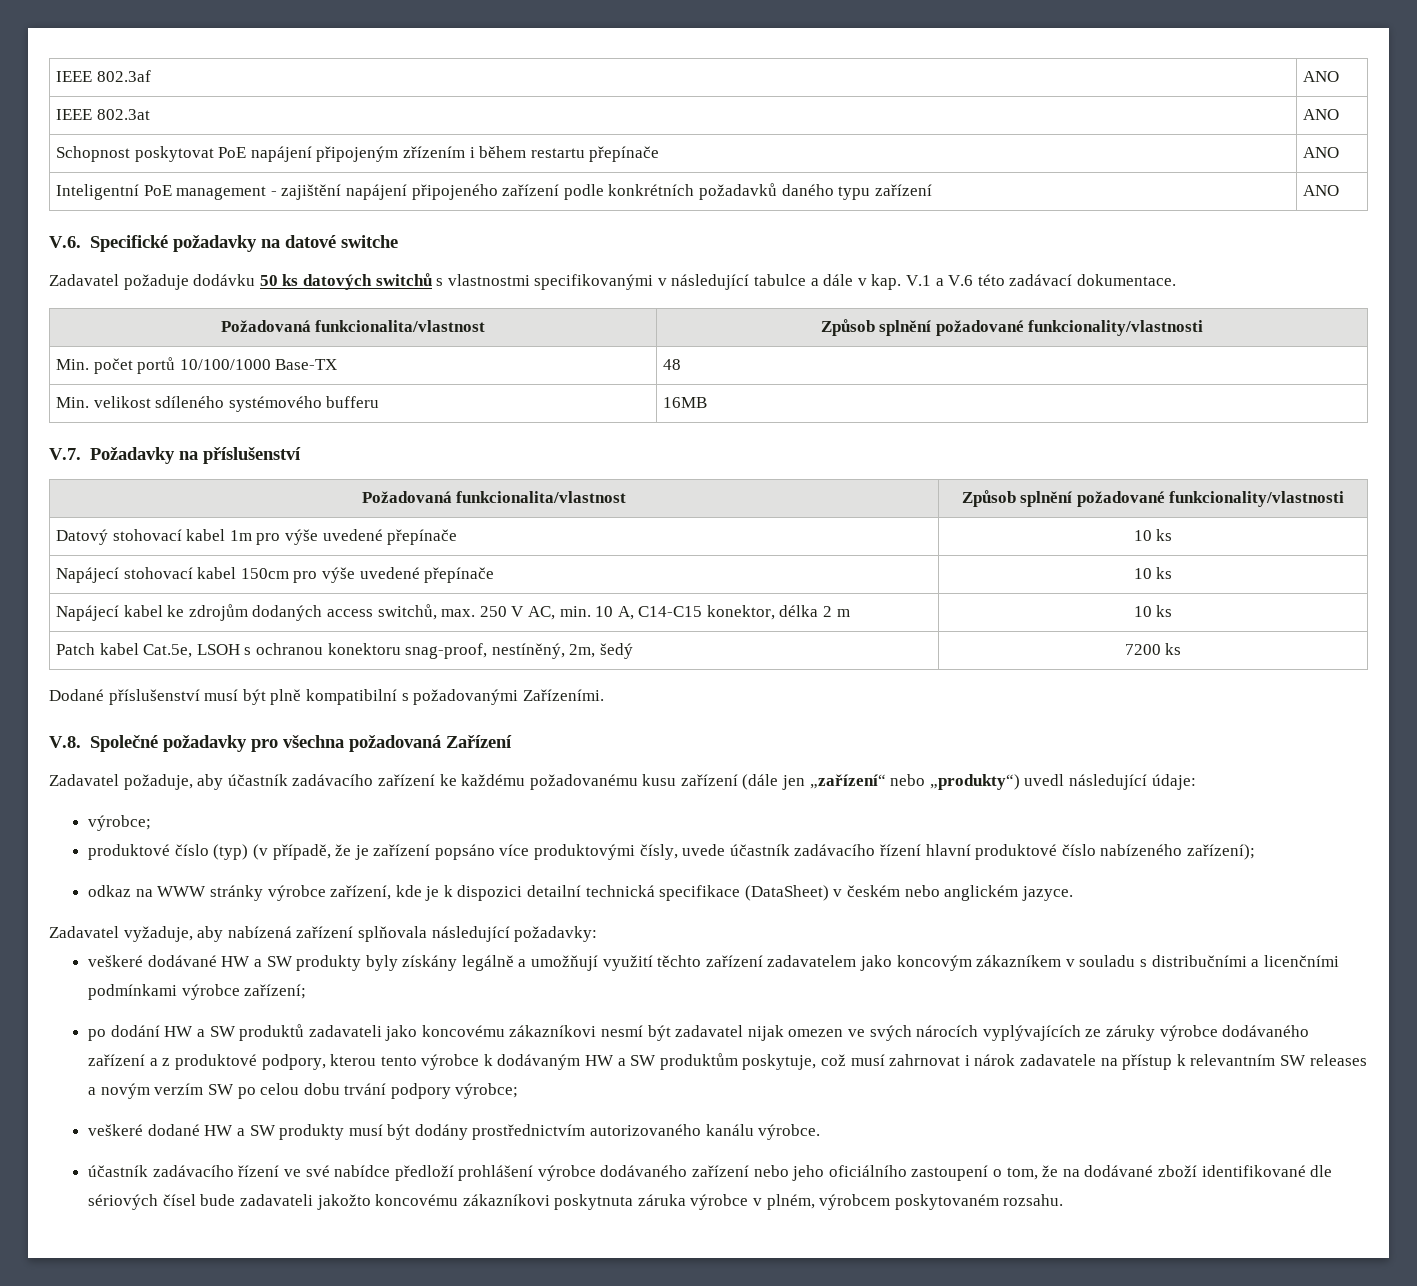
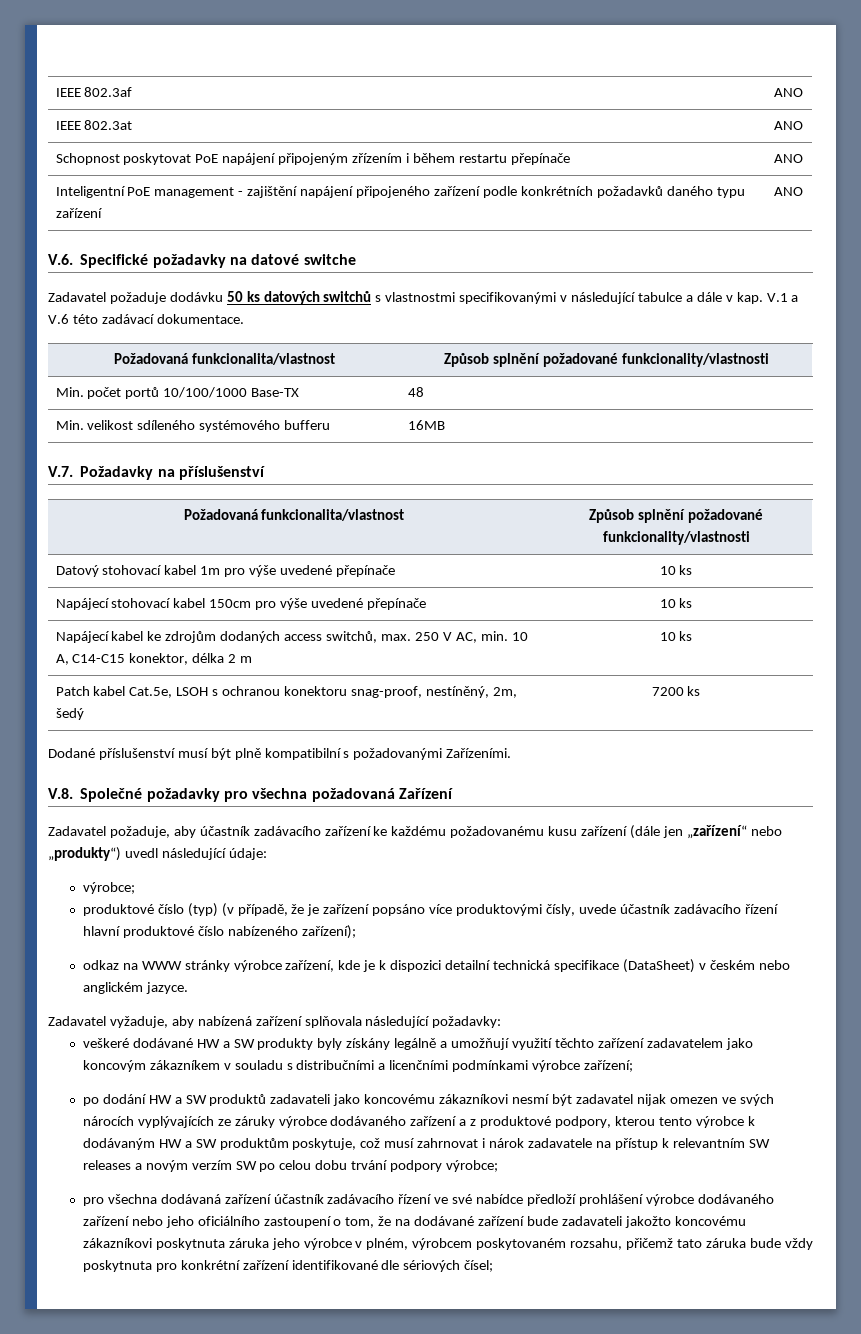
[88,1124,821,1140] veškeré dodané HW a SW produkty musí být dodány prostřednictvím autorizovaného kanálu výrobce. // -> [82,1194,271,1206] pro všechna dodávaná zařízení
[1157,1165,1333,1177] [88,1194,196,1210] zboží identifikované dle sériových čísel -> [478,1216,525,1226] zařízení
(686, 1200) none -> [271,1238,300,1250] jeho
[1003,1194,1064,1206] rozsahu. -> [570,1238,813,1250] [82,1260,494,1272] rozsahu, přičemž tato záruka bude vždy poskytnuta pro konkrétní zařízení identifikované dle sériových čísel;

